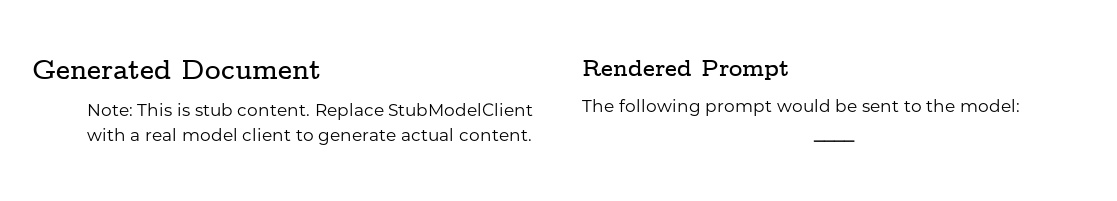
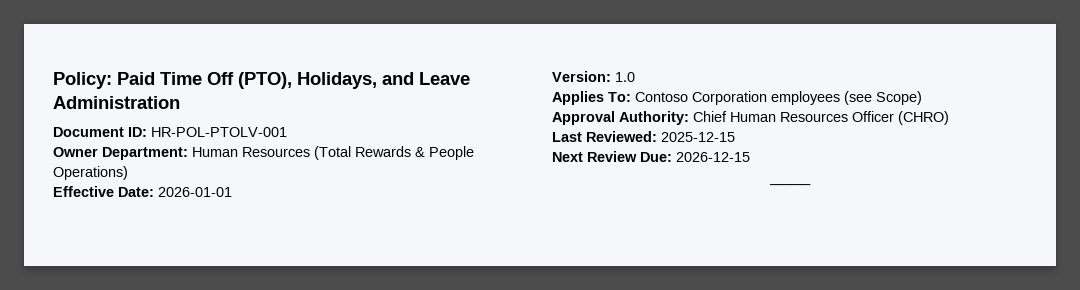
[32,60,321,79] [86,103,534,120] [86,128,532,145] [582,60,789,80] [582,99,1020,116] Generated Document // Note: This is stub content. Replace StubModelClient with a real model client to generate actual content. // Rendered Prompt // The following prompt would be sent to the model: -> [53,72,470,89] [53,96,180,109] [53,127,287,137] [53,146,474,160] [53,166,128,180] [53,186,232,197] [552,71,635,82] [552,91,922,105] [552,111,949,125] [552,131,735,142] [552,151,750,162] Policy: Paid Time Off (PTO), Holidays, and Leave Administration // Document ID: HR-POL-PTOLV-001 // Owner Department: Human Resources (Total Rewards & People Operations) // Effective Date: 2026-01-01 // Version: 1.0 // Applies To: Contoso Corporation employees (see Scope) // Approval Authority: Chief Human Resources Officer (CHRO) // Last Reviewed: 2025-12-15 // Next Review Due: 2026-12-15

